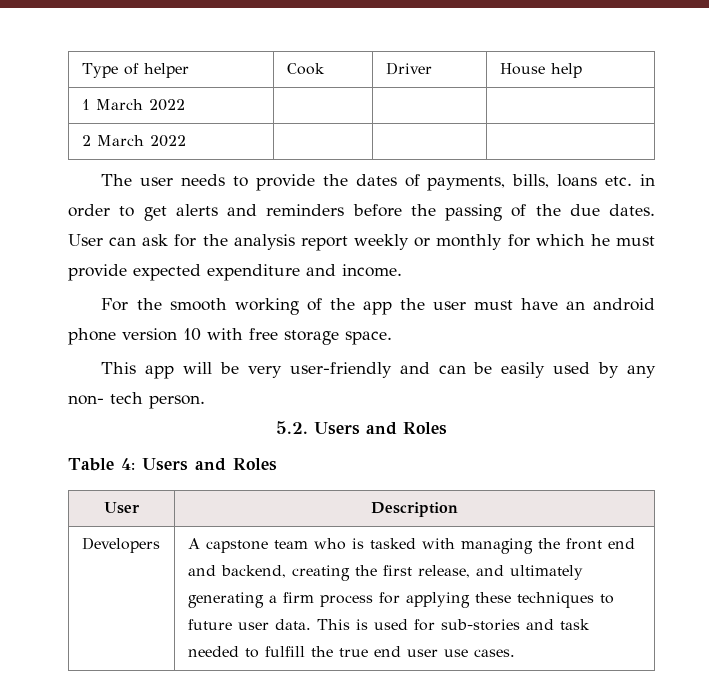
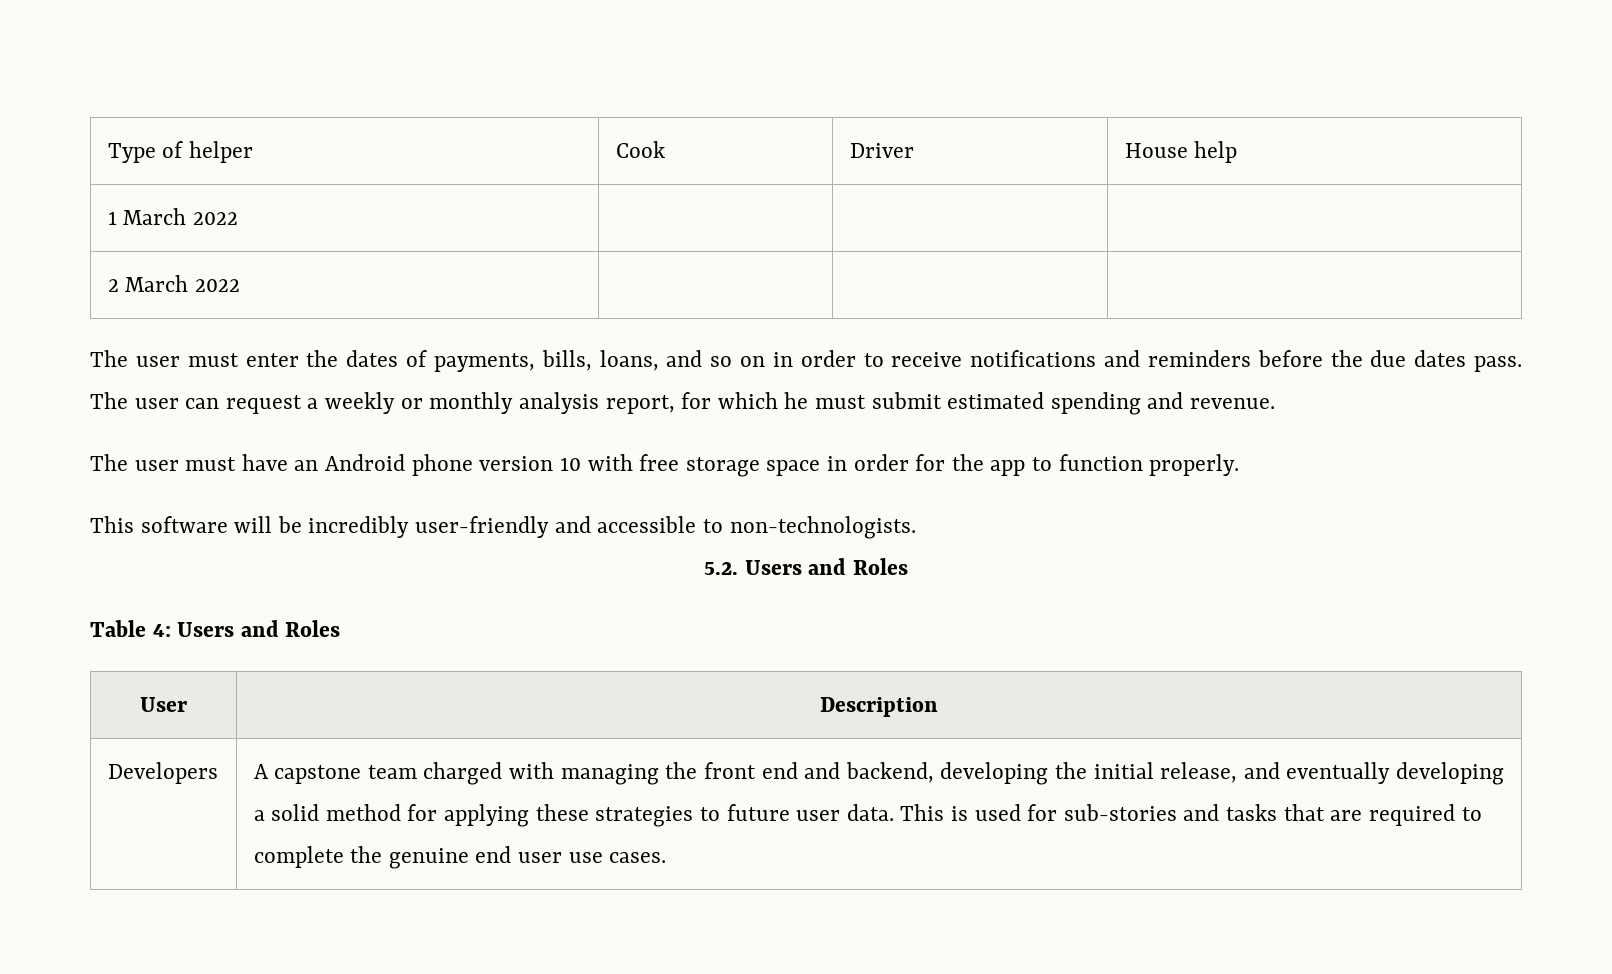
[181,174,315,191] needs to provide -> [187,353,299,367] must enter
[557,174,633,187] loans etc. -> [599,350,766,371] loans, and so on
[143,204,218,221] get alerts -> [891,350,1097,367] receive notifications
[445,204,655,221] [68,234,348,251] passing of the due dates. User can ask for the analysis report -> [1370,350,1522,372] [90,392,319,414] due dates pass. The user can request a
(503, 242) none -> [518,392,675,414] analysis report,
[68,264,402,281] [101,298,425,315] provide expected expenditure and income. // For the smooth working of the app the -> [871,392,1276,415] [90,454,128,471] submit estimated spending and revenue. // The
[593,298,656,311] android -> [325,454,406,471] Android
[345,331,392,345] [101,362,175,379] space. // This app -> [766,454,1240,476] [90,516,228,533] space in order for the app to function properly. // This software
[247,366,282,378] very -> [308,516,410,538] incredibly
[438,362,656,378] [68,392,205,409] can be easily used by any non- tech person. -> [597,516,916,539] accessible to non-technologists.
[313,538,416,550] who is tasked -> [423,762,503,785] charged
[291,565,583,581] [187,592,373,608] creating the first release, and ultimately generating a firm process -> [940,762,1505,785] [253,804,401,821] developing the initial release, and eventually developing a solid method
[516,592,594,608] techniques -> [595,806,694,827] strategies
[559,619,590,630] [187,646,368,658] task needed to fulfill the true -> [1226,804,1482,826] [253,846,469,869] tasks that are required to complete the genuine

